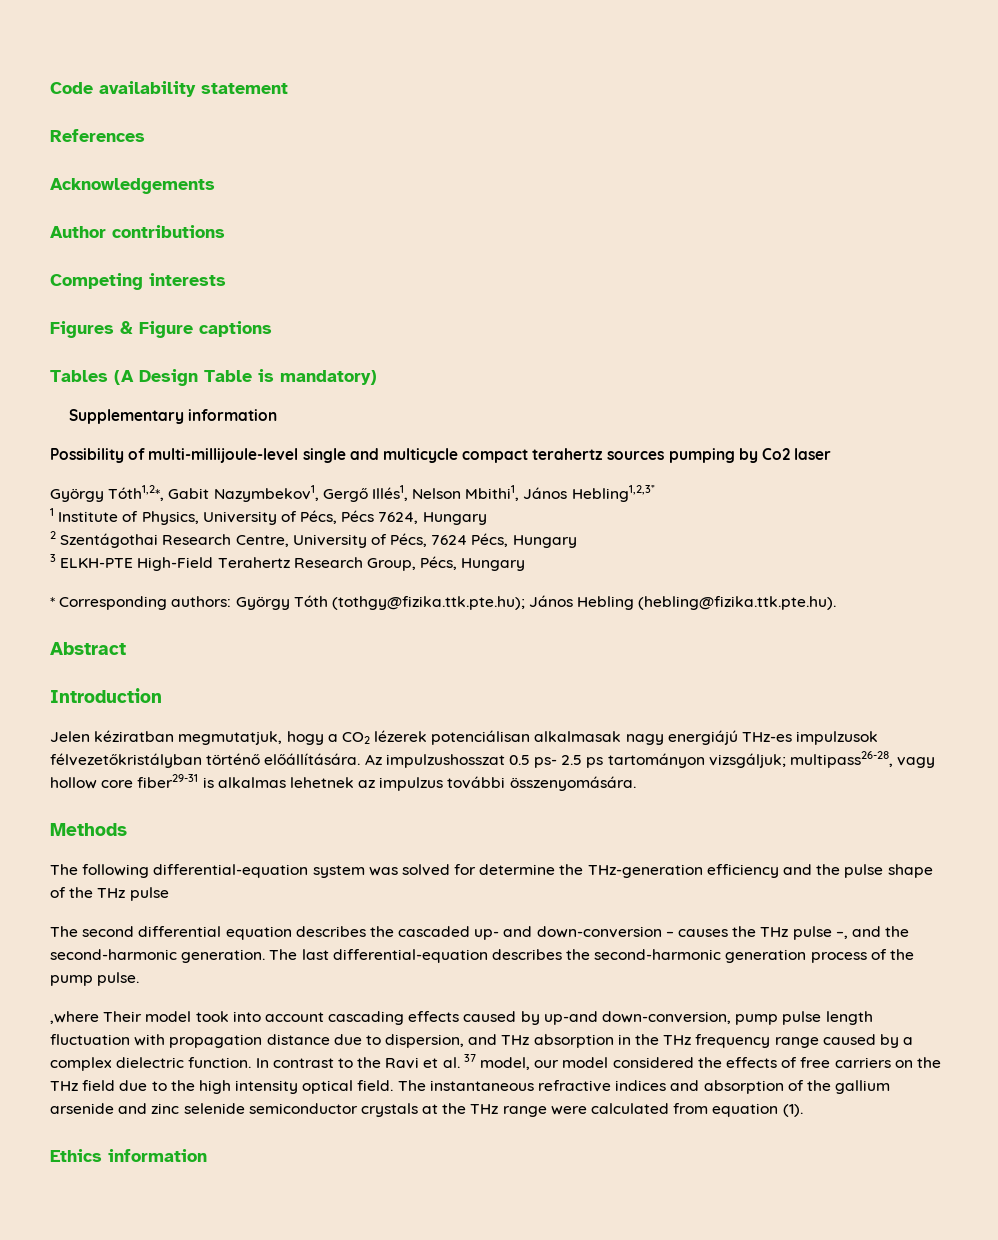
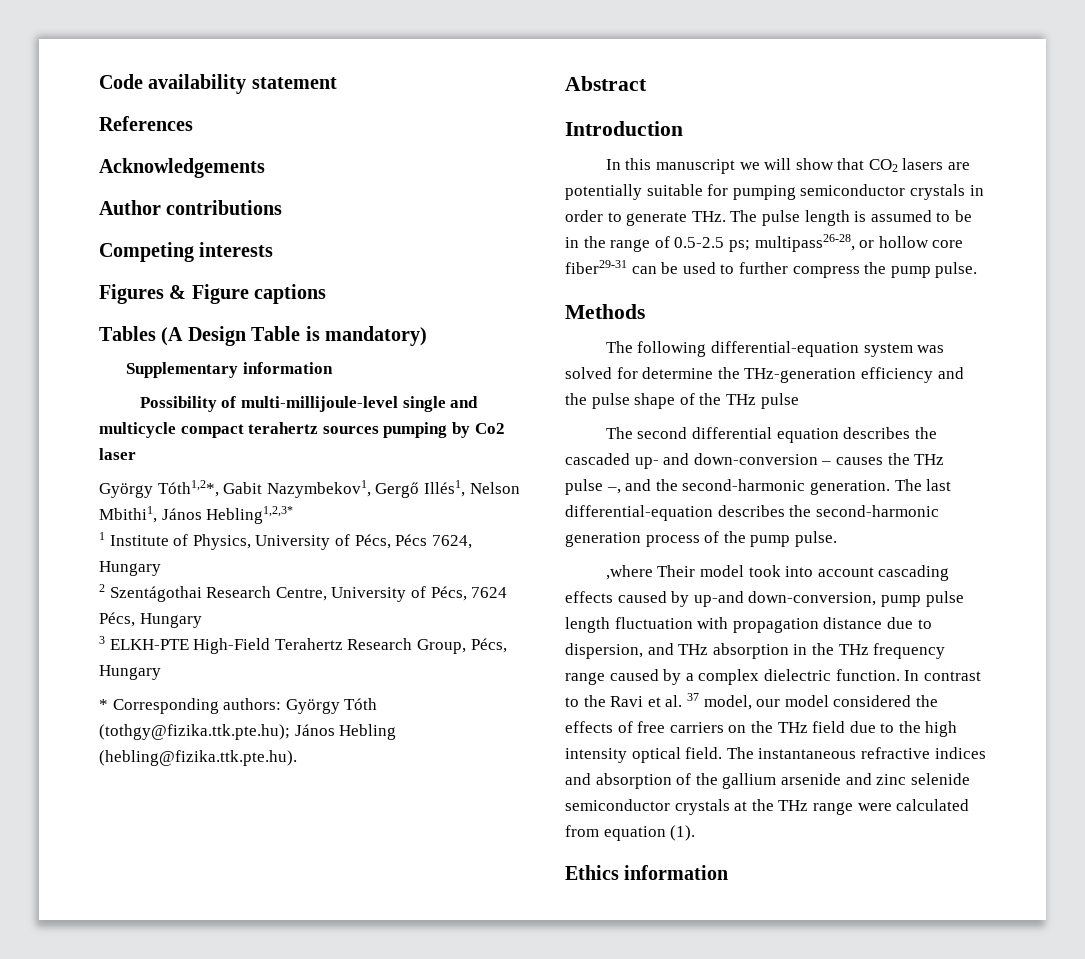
[50,730,879,745] [50,751,936,768] [50,774,636,791] Jelen kéziratban megmutatjuk, hogy a CO2 lézerek potenciálisan alkalmasak nagy energiájú THz-es impulzusok félvezetőkristályban történő előállítására. Az impulzushosszat 0.5 ps- 2.5 ps tartományon vizsgáljuk; multipass26-28, vagy hollow core fiber29-31 is alkalmas lehetnek az impulzus további összenyomására. -> [605,158,971,174] [565,184,984,200] [565,210,972,226] [565,234,964,252] [565,260,978,278] In this manuscript we will show that CO2 lasers are potentially suitable for pumping semiconductor crystals in order to generate THz. The pulse length is assumed to be in the range of 0.5-2.5 ps; multipass26-28, or hollow core fiber29-31 can be used to further compress the pump pulse.

